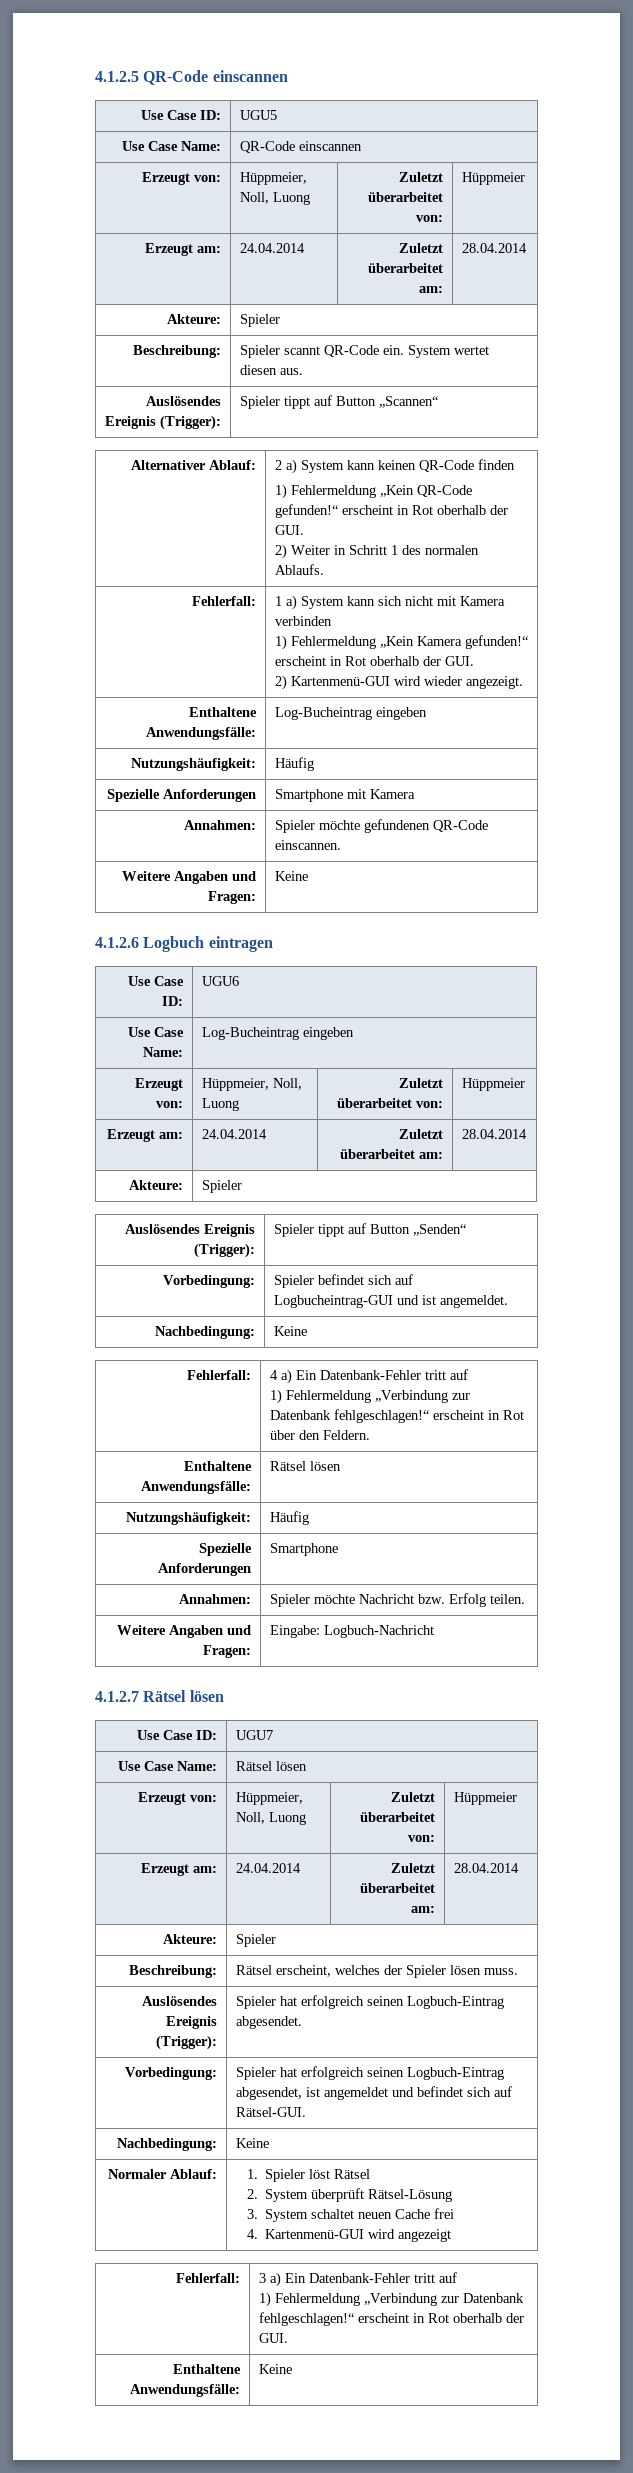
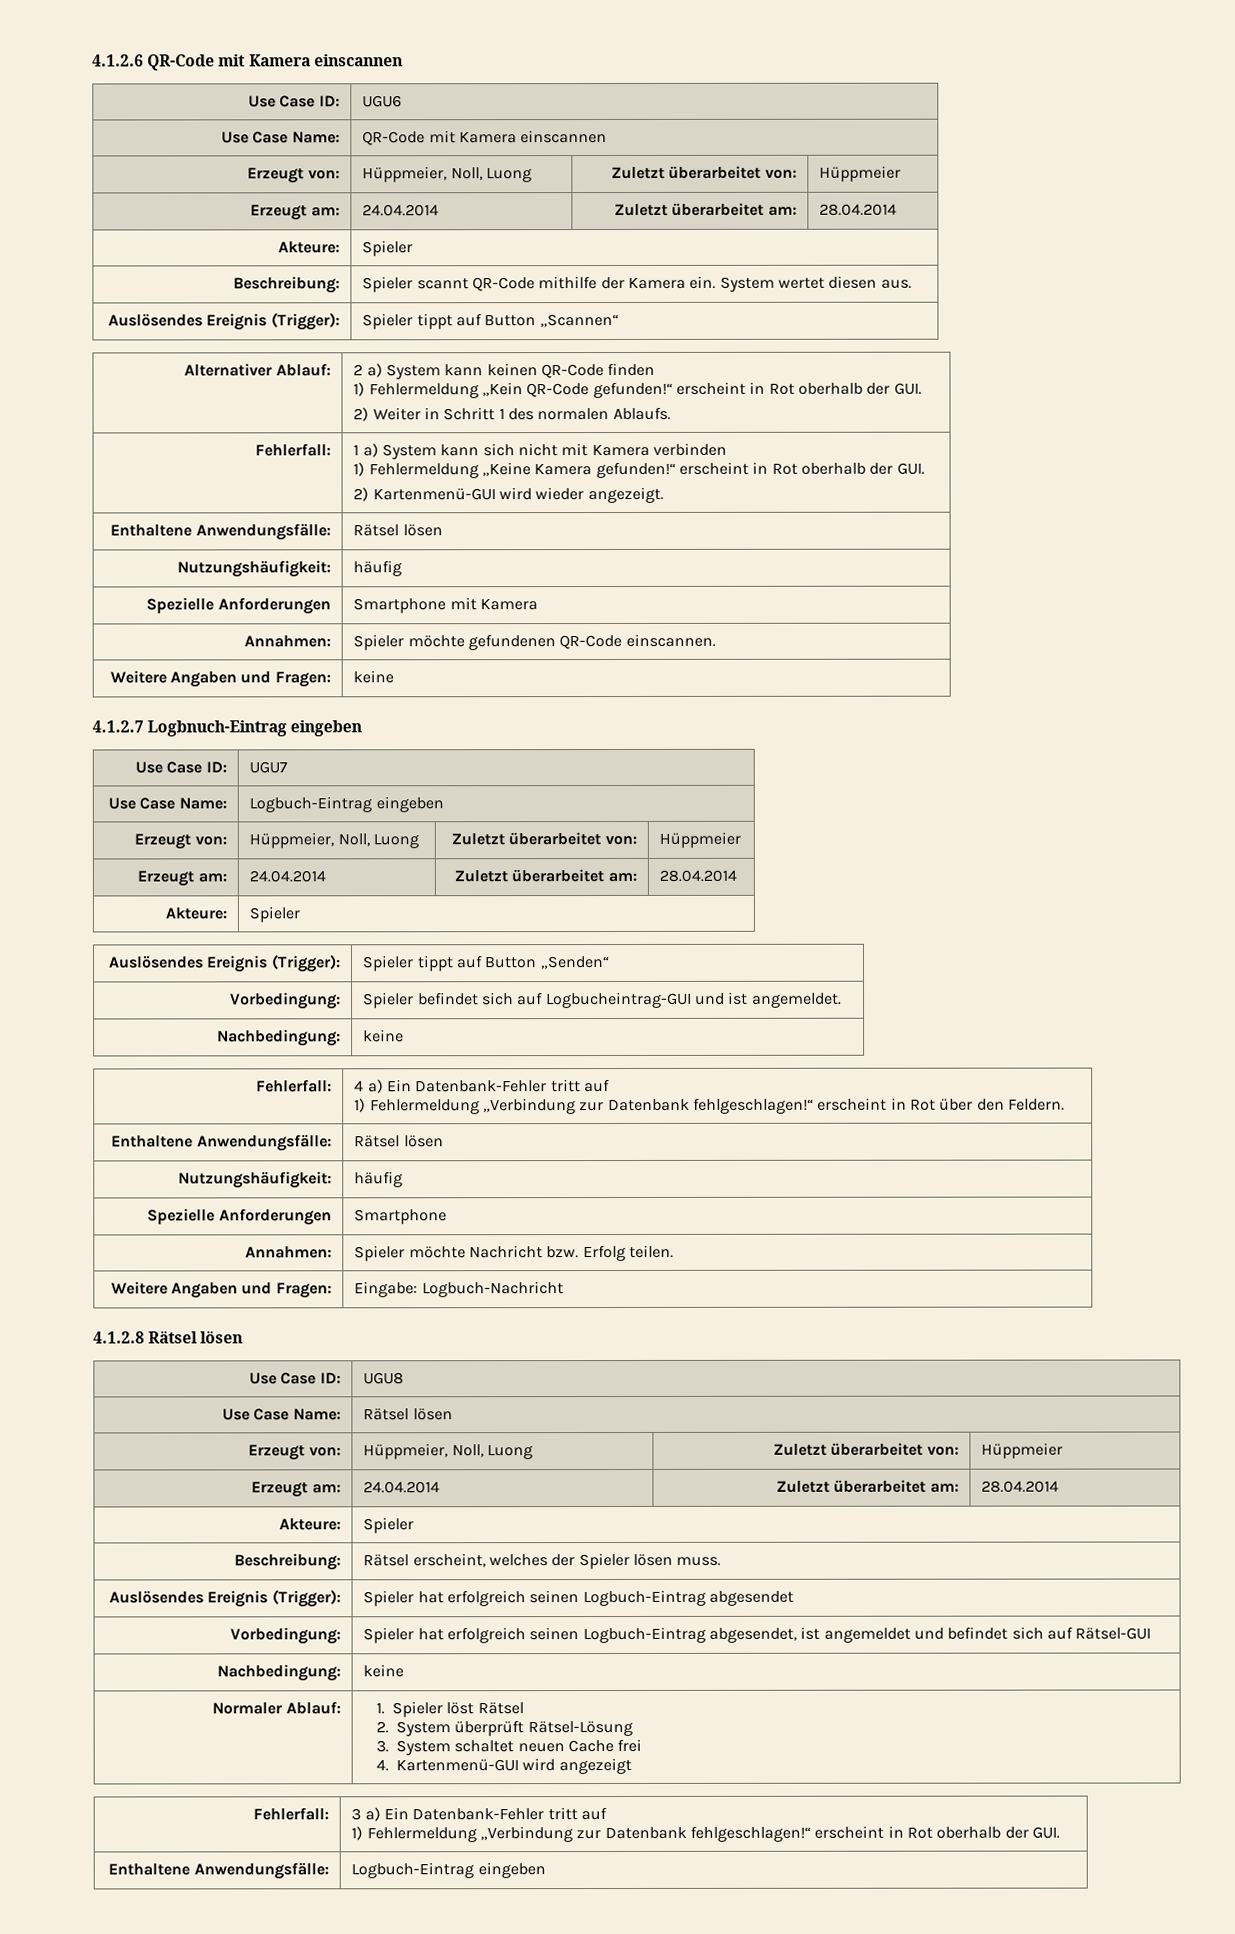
[95,70,209,85] 4.1.2.5 QR-Code -> [92,54,311,71] 4.1.2.6 QR-Code mit Kamera
[239,110,277,120] UGU5 -> [362,95,403,108] UGU6
(295, 147) none -> [428,130,517,144] mit Kamera
(379, 351) none -> [538,276,686,290] mithilfe der Kamera
[379,636,414,648] „Kein -> [481,462,531,477] „Keine
[274,707,427,720] [131,758,257,771] [274,757,314,771] Log-Bucheintrag eingeben // Nutzungshäufigkeit: | Häufig -> [353,524,443,537] [176,560,331,578] [353,560,403,577] Rätsel lösen // Nutzungshäufigkeit: | häufig
[274,871,308,881] [95,936,273,952] [128,976,185,986] [162,996,184,1006] [201,976,239,986] [128,1027,185,1037] [143,1047,184,1057] [201,1027,299,1040] Keine // 4.1.2.6 Logbuch eintragen // Use Case ID: | UGU6 // Use Case Name: | Log-Bucheintrag -> [353,670,395,684] [92,720,363,737] [135,761,227,774] [249,761,289,774] [108,797,227,810] [249,796,373,813] keine // 4.1.2.7 Logbnuch-Eintrag eingeben // Use Case ID: | UGU7 // Use Case Name: | Logbuch-Eintrag
[273,1326,307,1336] Keine -> [363,1029,405,1043] keine
[269,1511,309,1525] Häufig -> [354,1171,404,1188] häufig
[95,1691,139,1702] 4.1.2.7 -> [93,1331,145,1344] 4.1.2.8
[235,1730,273,1740] UGU7 -> [363,1372,405,1385] UGU8
[235,2016,302,2029] abgesendet. -> [708,1590,794,1606] abgesendet
[235,2107,306,2117] [117,2138,218,2151] [235,2138,269,2148] Rätsel-GUI. // Nachbedingung: | Keine -> [1075,1627,1152,1640] [216,1664,341,1682] [363,1664,405,1678] Rätsel-GUI // Nachbedingung: | keine
[258,2364,292,2374] Keine -> [351,1862,546,1879] Logbuch-Eintrag eingeben

